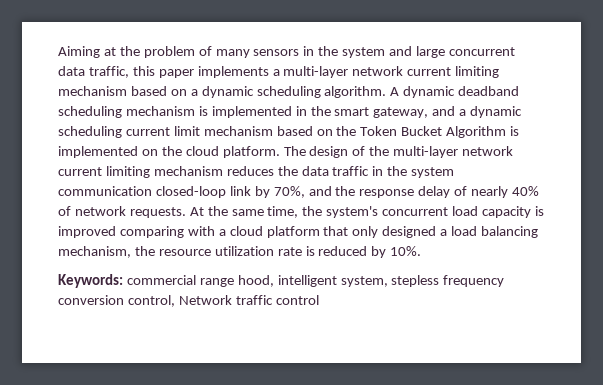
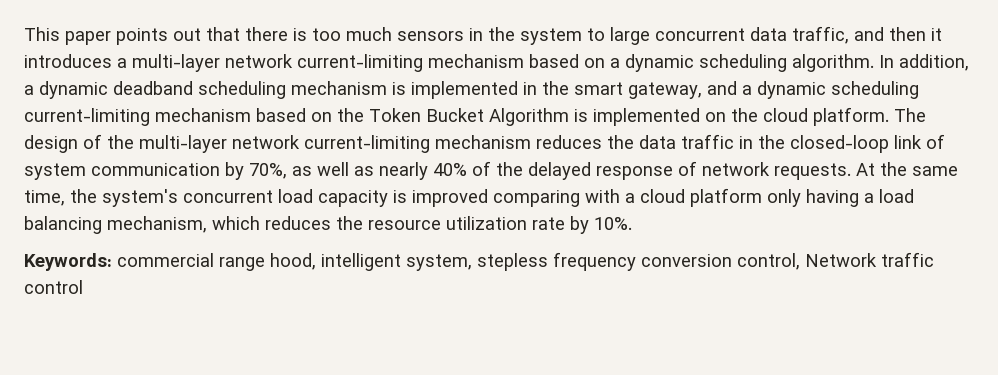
[58,46,250,58] Aiming at the problem of many -> [24,27,392,45] This paper points out that there is too much
[389,46,413,56] and -> [587,28,605,41] to
[132,66,269,78] this paper implements -> [854,27,942,41] [24,54,112,68] and then it introduces
[407,66,500,78] current limiting -> [297,54,423,72] current-limiting
[390,87,400,96] A -> [879,54,969,71] [24,85,34,95] In addition, a
[125,126,200,136] current limit -> [24,108,150,126] current-limiting
[58,166,150,178] current limiting -> [304,135,430,153] current-limiting
[411,167,455,178] [58,186,540,198] system communication closed-loop link by 70%, and the response delay of nearly 40% -> [790,134,945,153] [24,161,673,180] closed-loop link of system communication by 70%, as well as nearly 40% of the delayed response
[323,226,437,238] that only designed -> [767,189,859,207] only having
(131, 252) none -> [212,216,331,230] which reduces
[305,246,368,256] is reduced -> (565, 223) none

